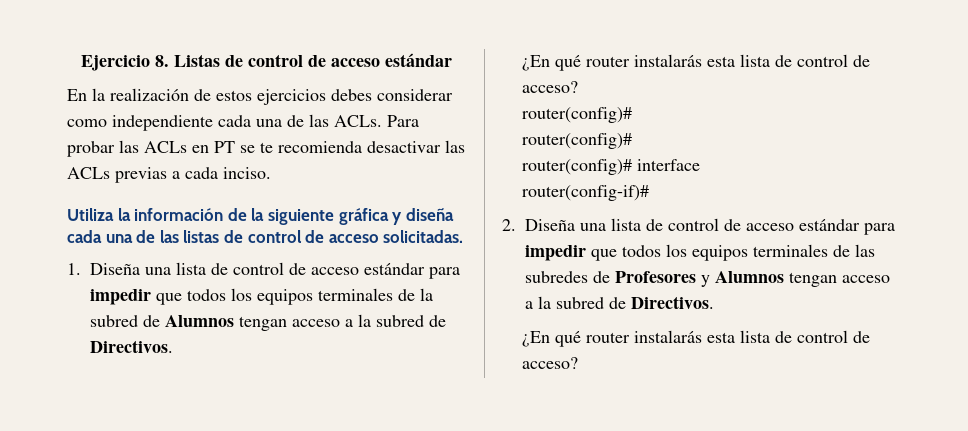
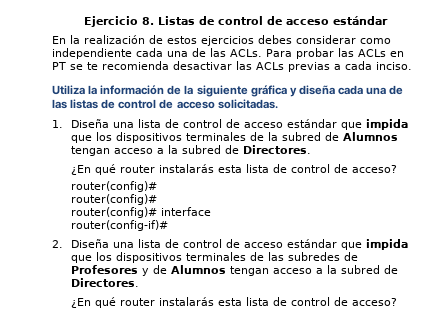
[429,267,460,279] [90,288,313,305] para impedir que todos los equipos -> [340,119,408,130] [70,132,182,143] que impida que los dispositivos
[90,340,173,353] Directivos. -> [242,145,311,154] Directores.
[864,223,895,235] [525,244,748,261] para impedir que todos los equipos -> [340,239,408,250] [70,252,182,263] que impida que los dispositivos
[715,271,890,287] [525,296,714,309] Alumnos tengan acceso a la subred de Directivos. -> [152,265,398,276] [70,278,139,287] de Alumnos tengan acceso a la subred de Directores.

